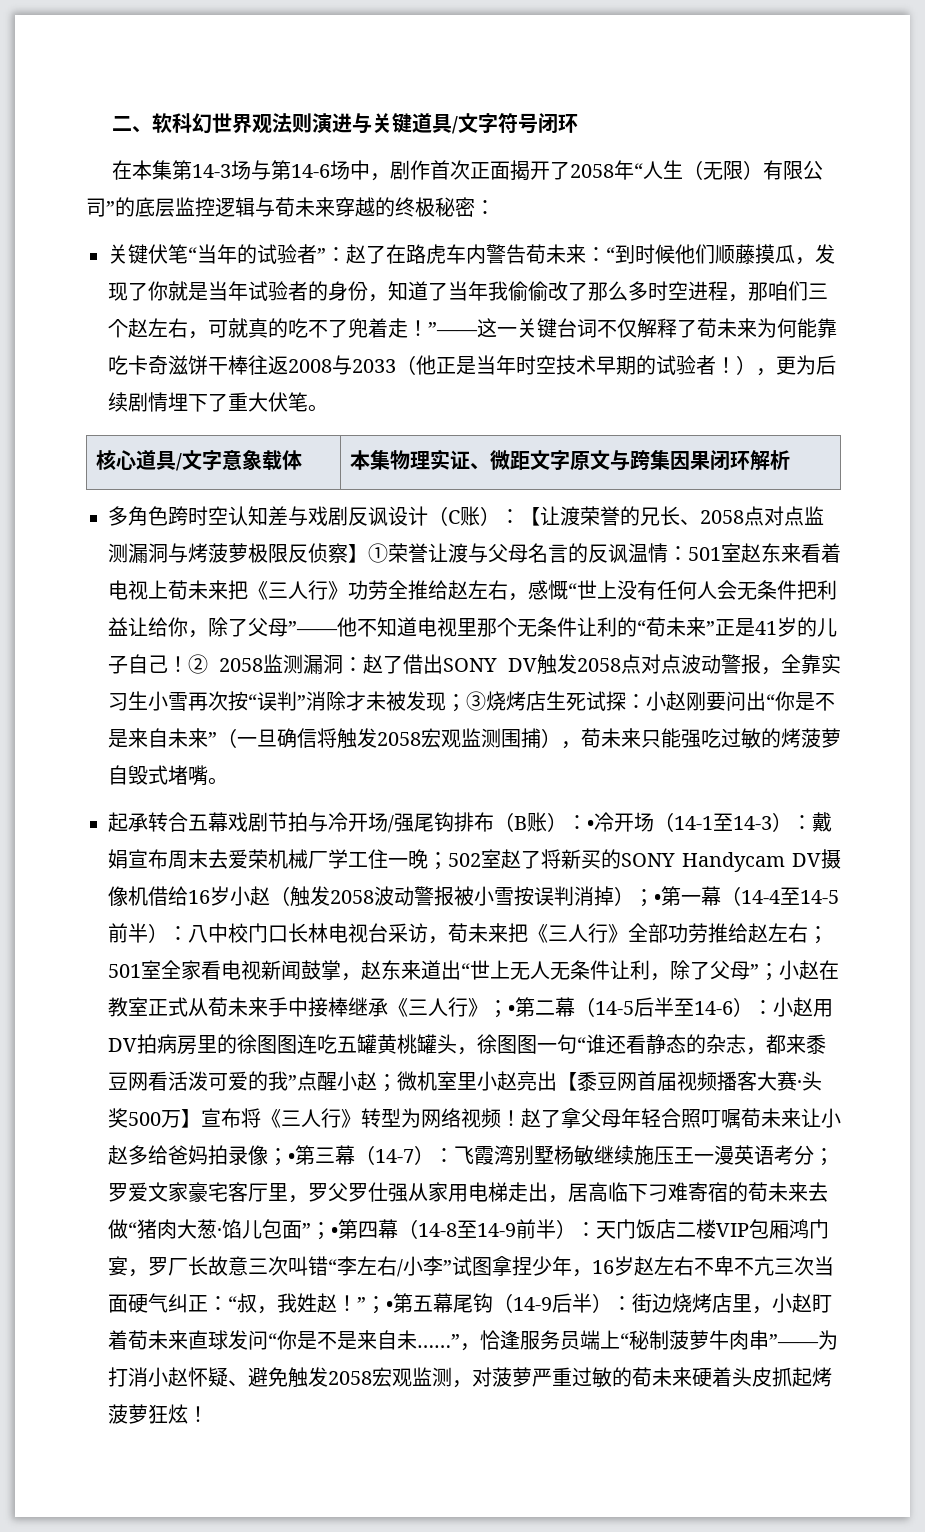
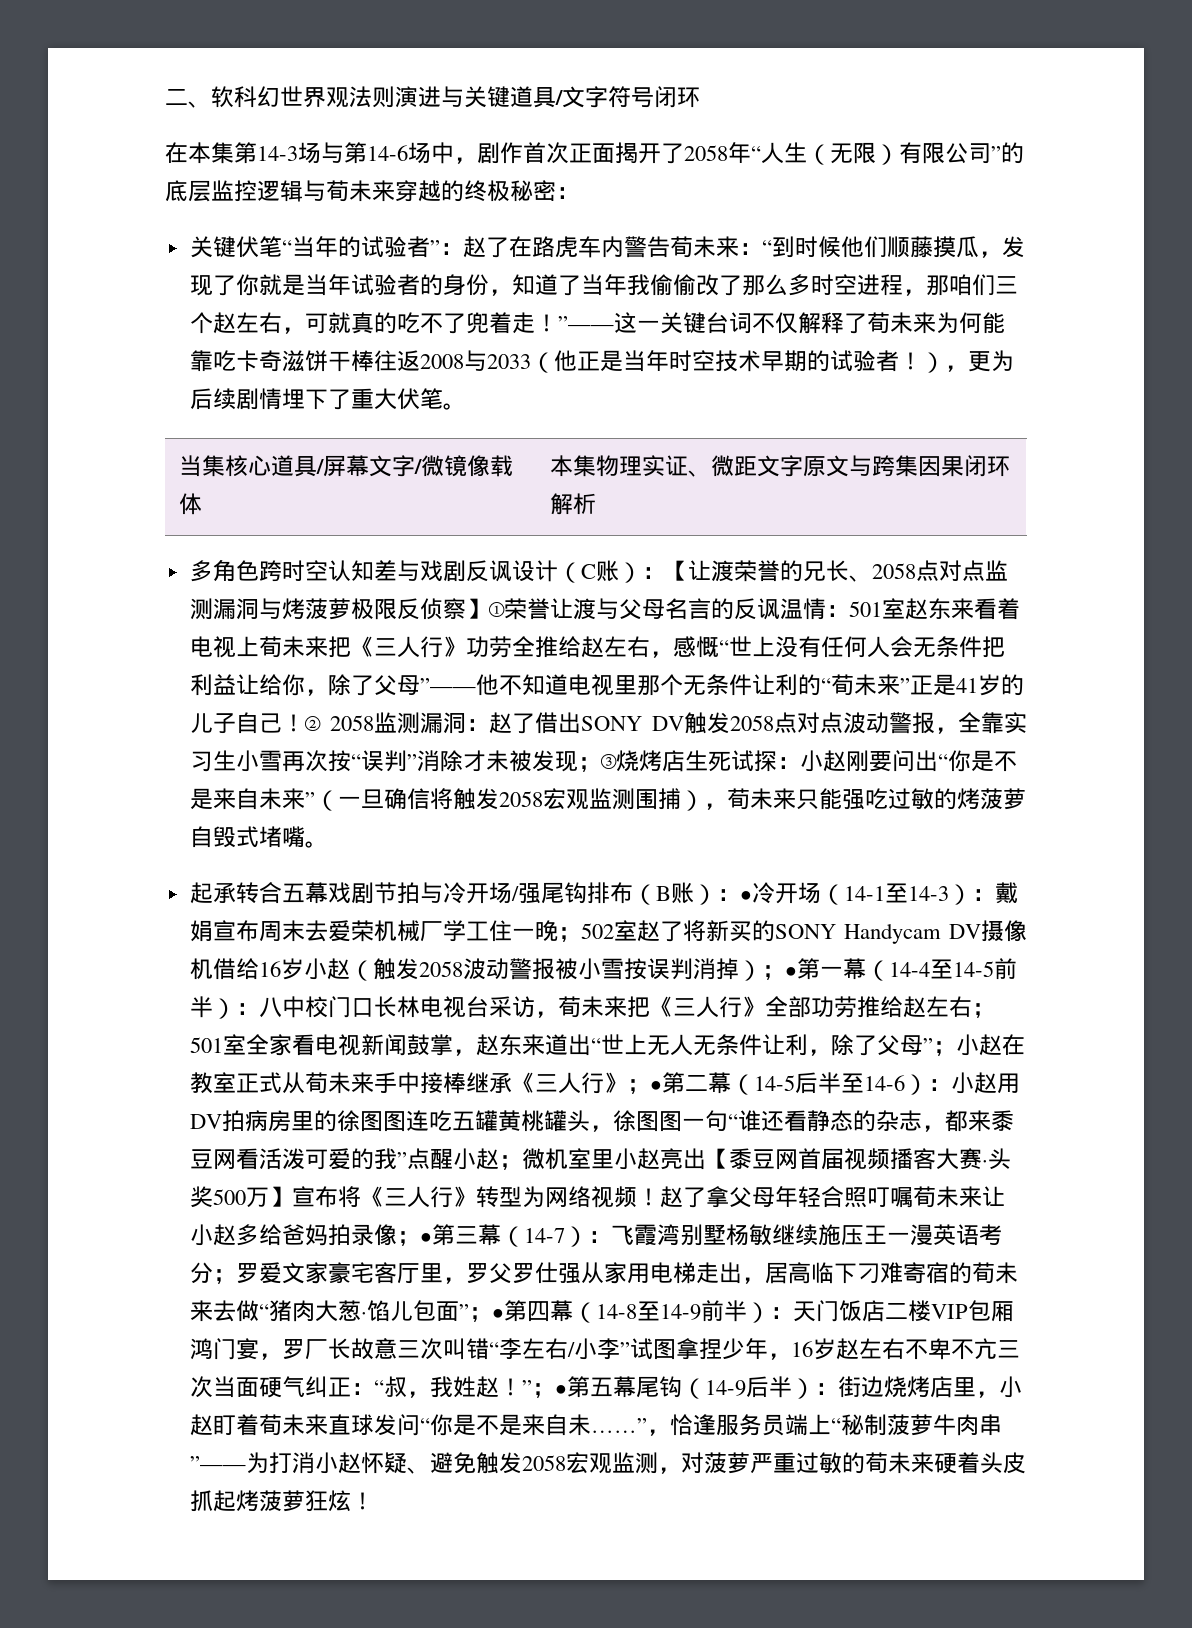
(328, 408) none -> [179,455,226,477] 当集
[181,449,262,470] 文字意象 -> [323,455,491,477] 屏幕文字/微镜像

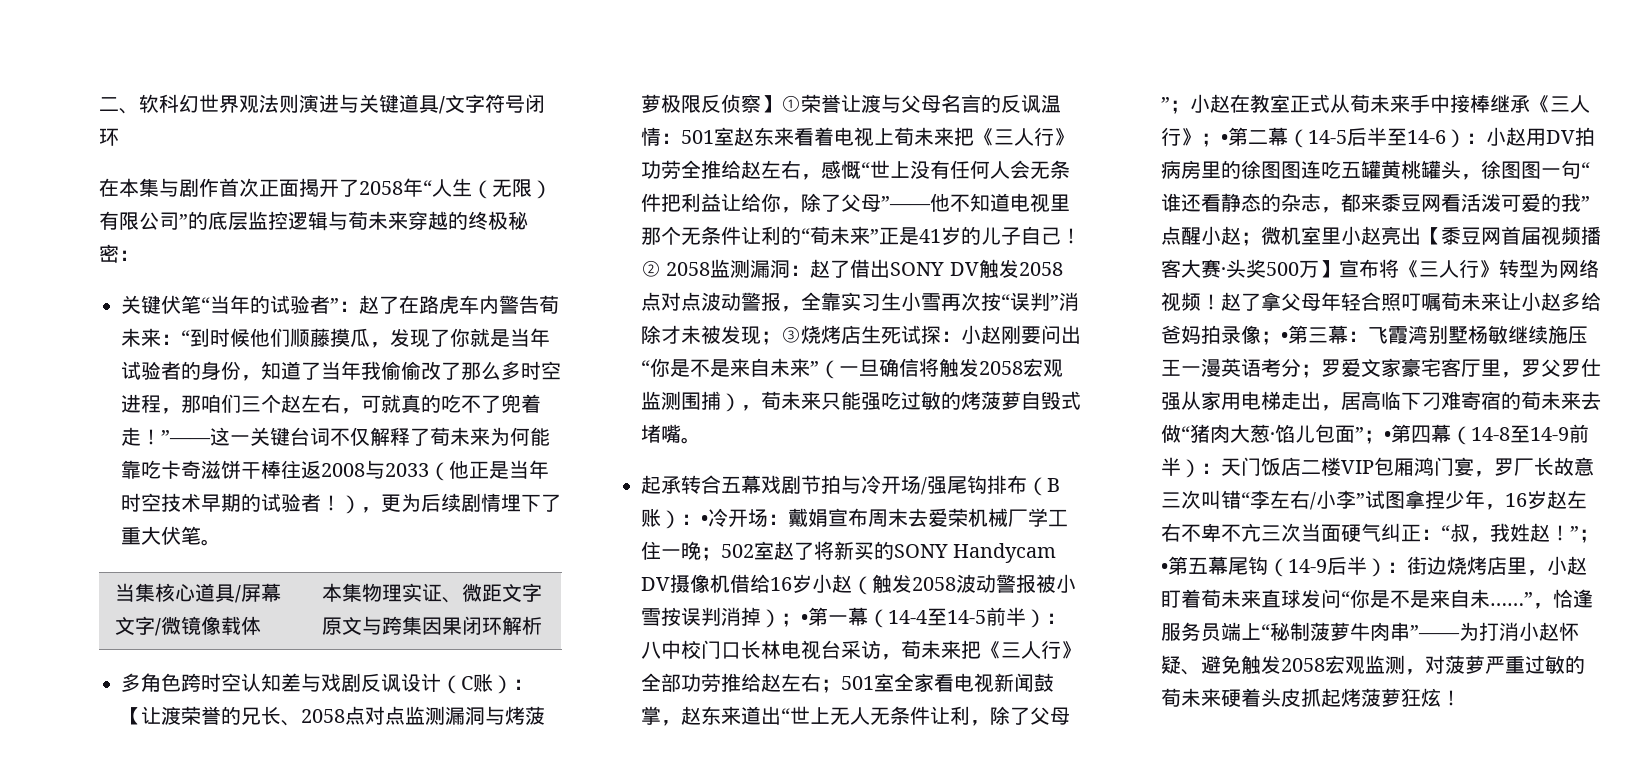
[234,142,477,164] 第14-3场与第14-6场中， -> [159,178,179,197] 与
[820,883,972,905] （14-1至14-3） -> (768, 518) none
[500,1226,588,1247] （14-7） -> (1348, 334) none

